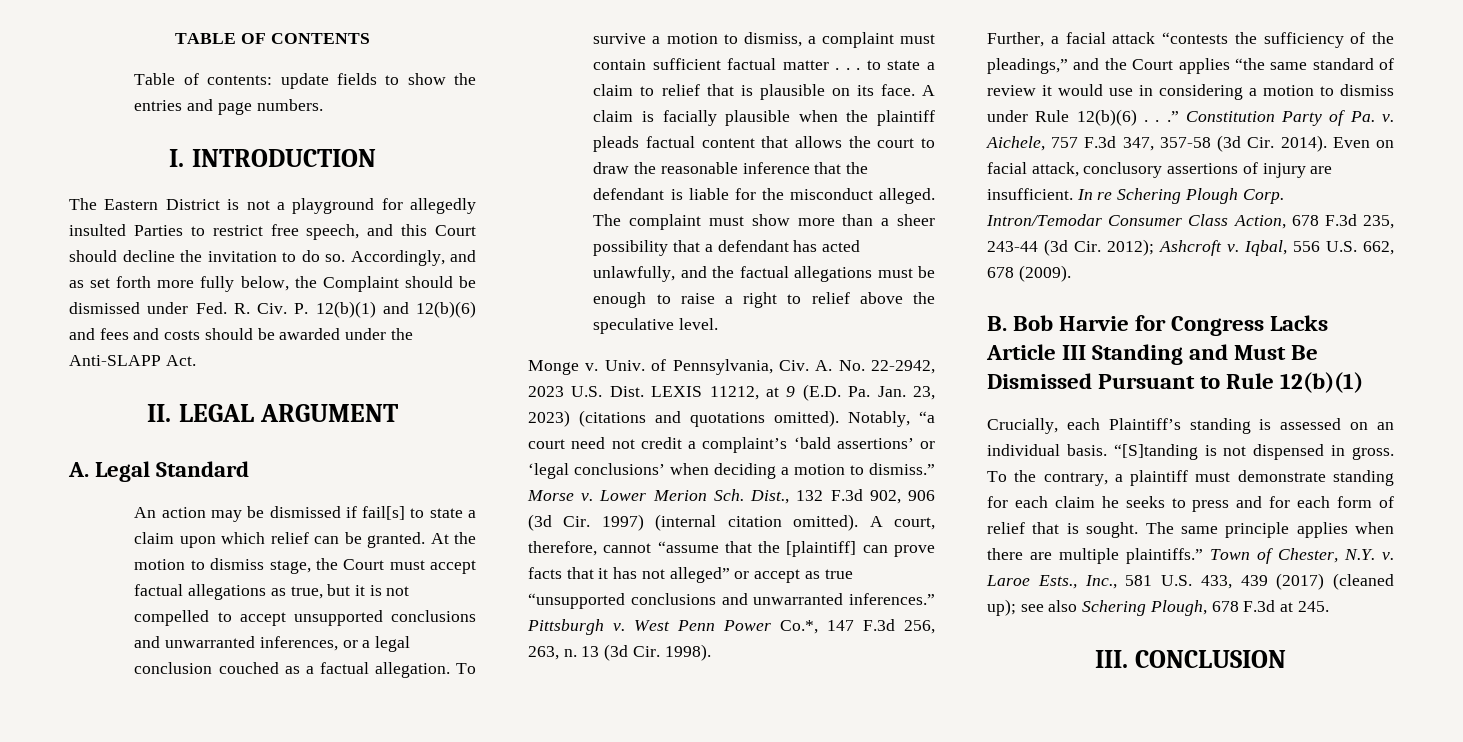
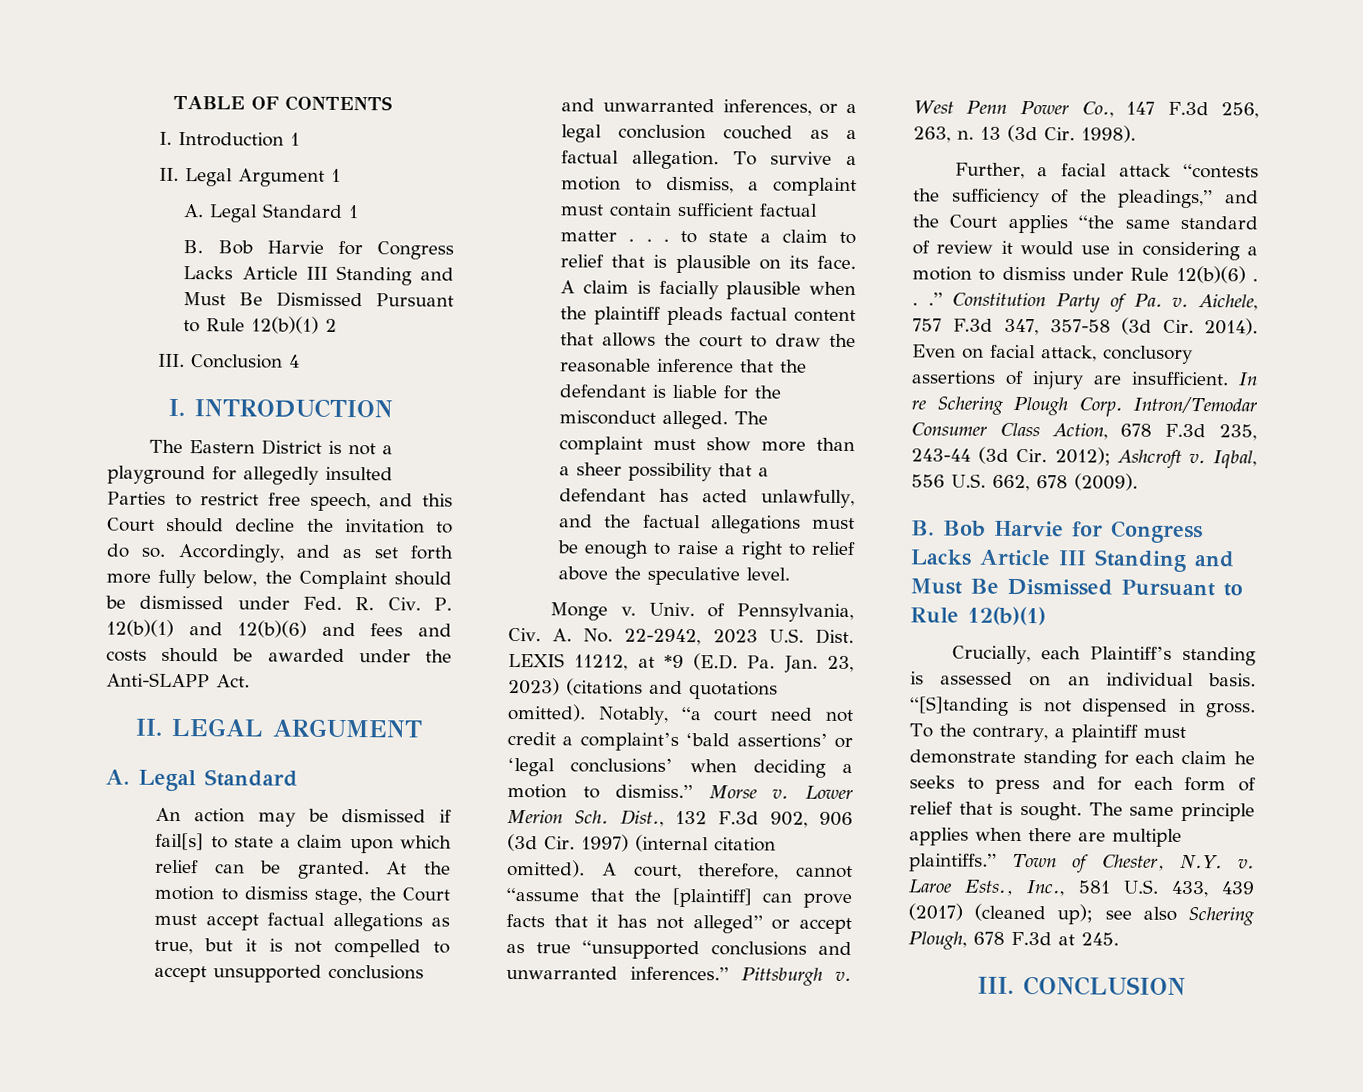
[134,73,477,89] [134,99,323,115] Table of contents: update fields to show the entries and page numbers. -> [159,131,301,147] [159,167,342,187] [183,203,360,223] [183,240,454,260] [183,265,454,286] [183,291,454,308] [183,316,338,334] [158,353,301,369] I. Introduction 1 // II. Legal Argument 1 // A. Legal Standard 1 // B. Bob Harvie for Congress Lacks Article III Standing and Must Be Dismissed Pursuant to Rule 12(b)(1) 2 // III. Conclusion 4
[786,386,796,397] 9 -> [663,654,684,669] *9
[780,620,818,634] Co.*, -> [1081,101,1114,118] Co.,

